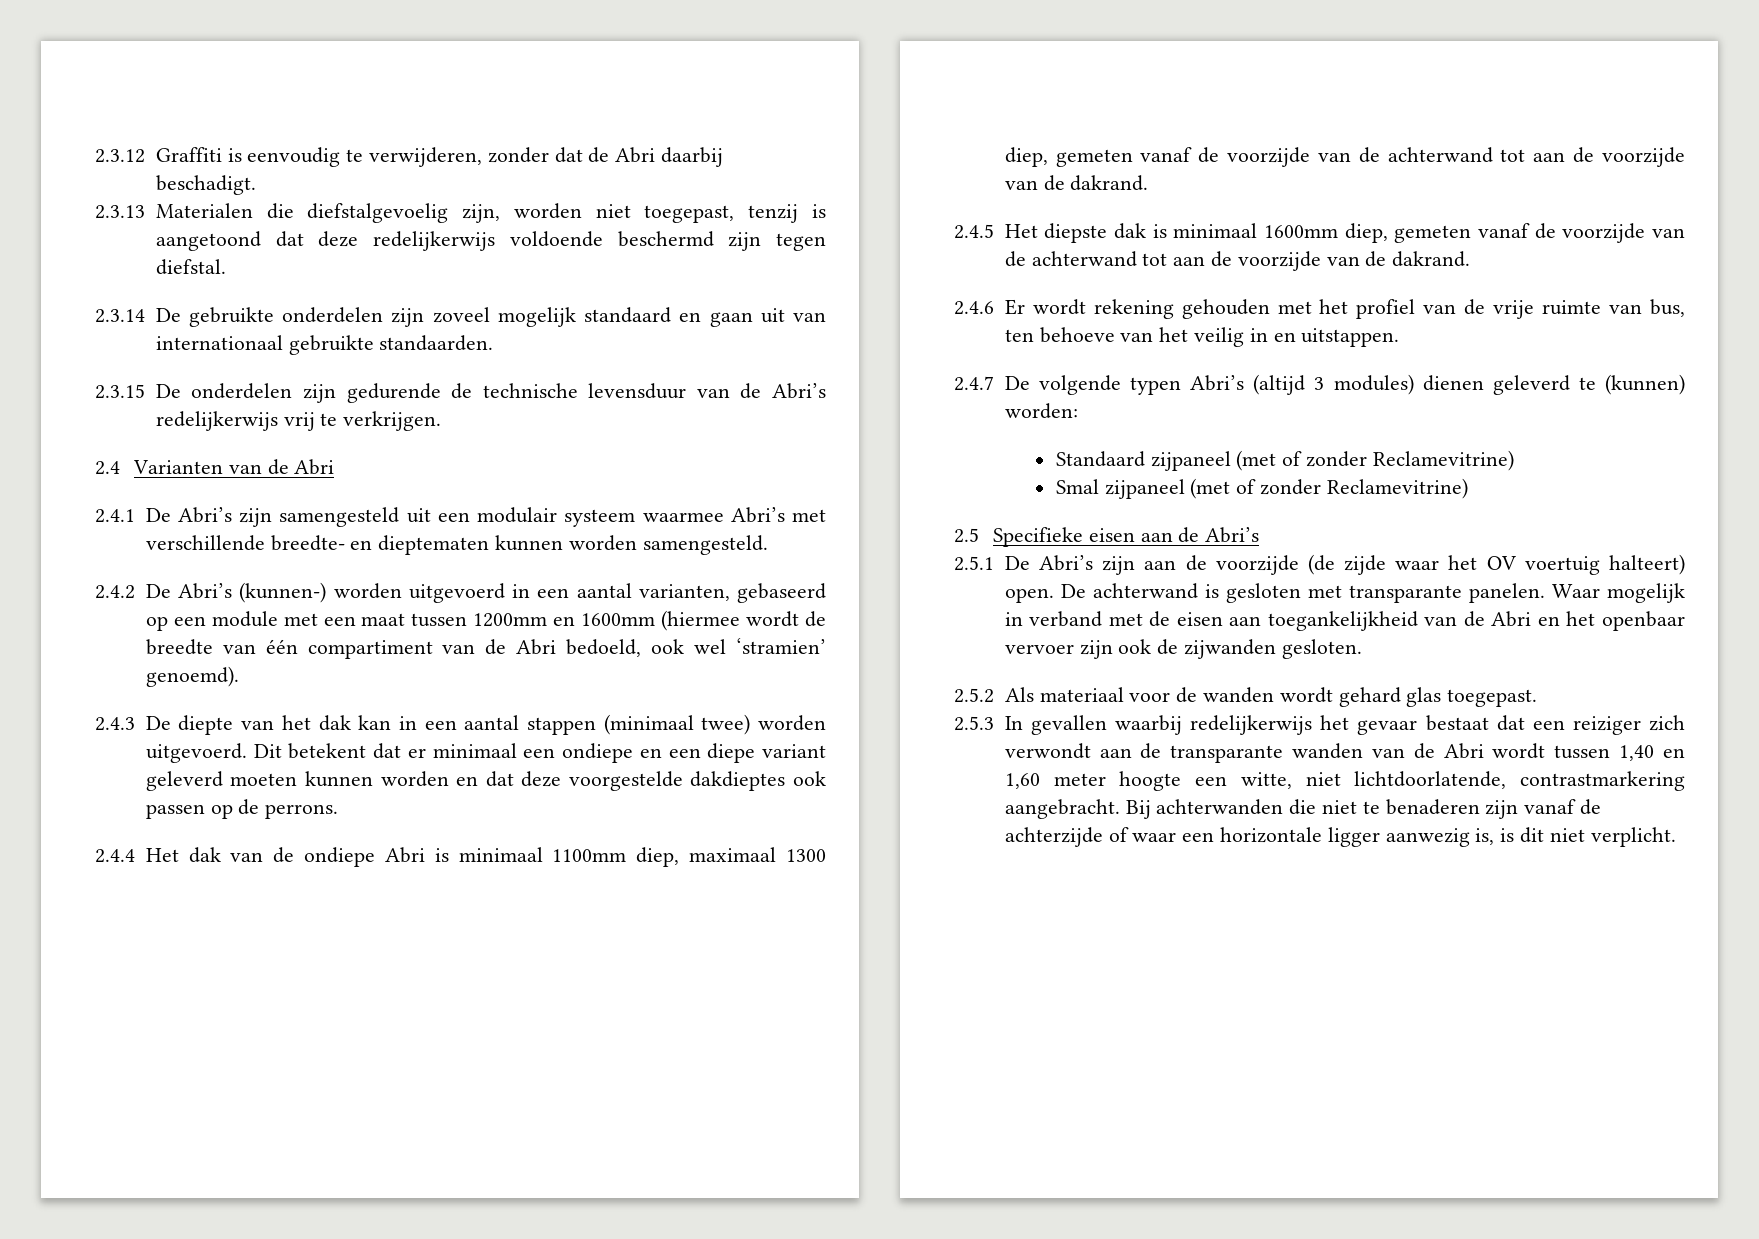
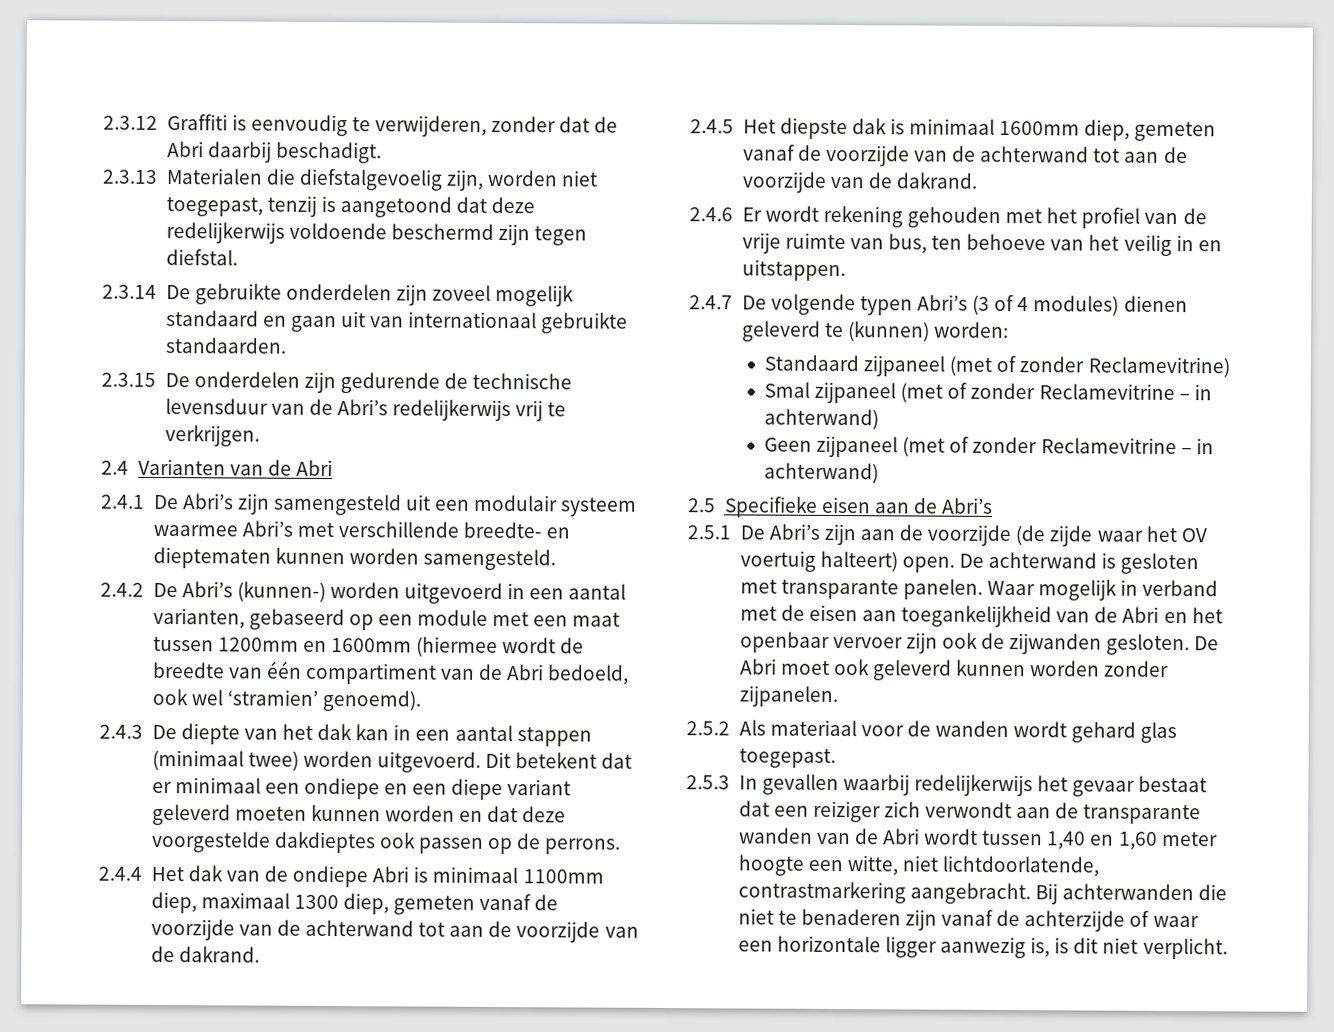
[1253,374,1325,395] (altijd 3 -> [972,294,1030,315] (3 of 4
[1326,478,1468,499] Reclamevitrine) -> [1038,383,1212,401] [763,408,879,430] [763,435,1214,458] [763,462,879,484] Reclamevitrine – in achterwand) // Geen zijpaneel (met of zonder Reclamevitrine – in achterwand)
(1362, 649) none -> [1194,636,1220,651] [739,658,1170,681] [738,685,838,708] De Abri moet ook geleverd kunnen worden zonder zijpanelen.

